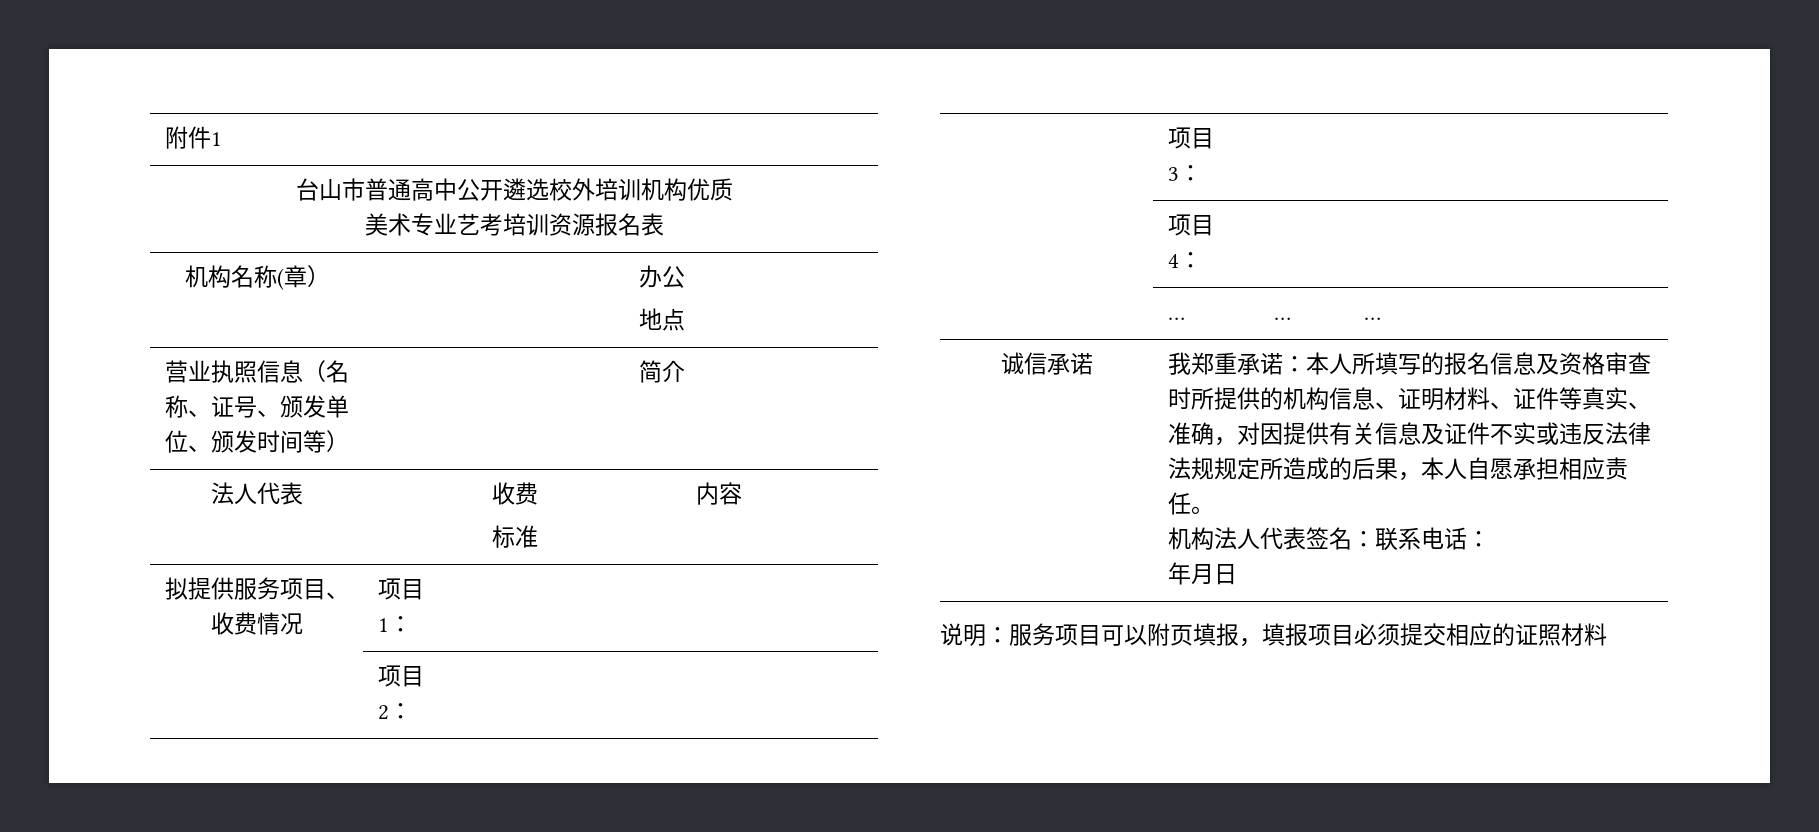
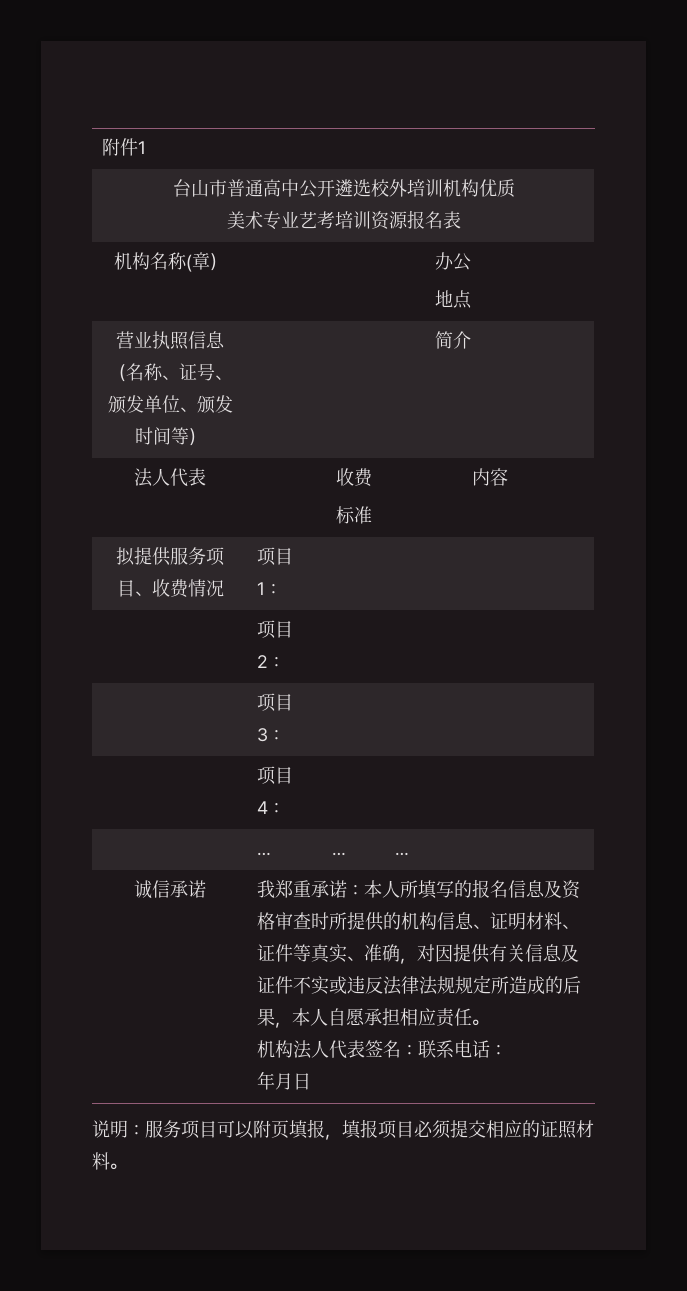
(1607, 634) none -> [110,1163,127,1170] 。

